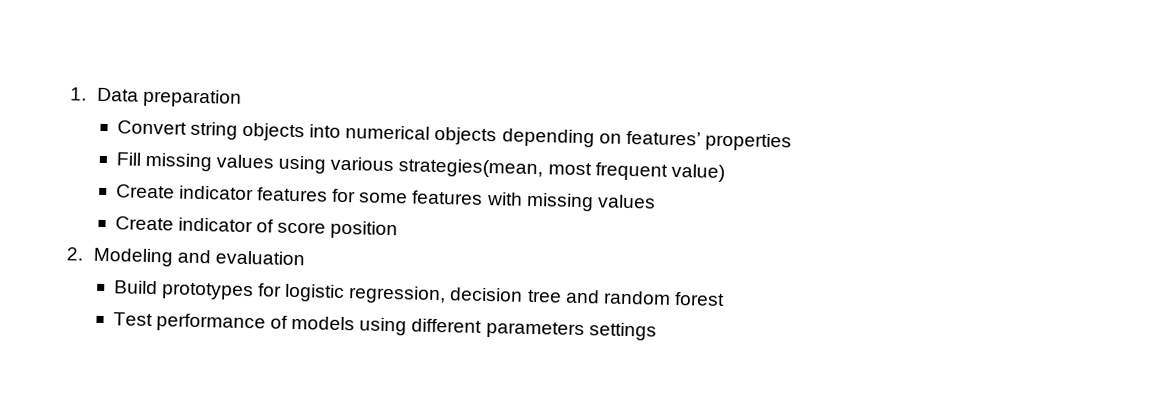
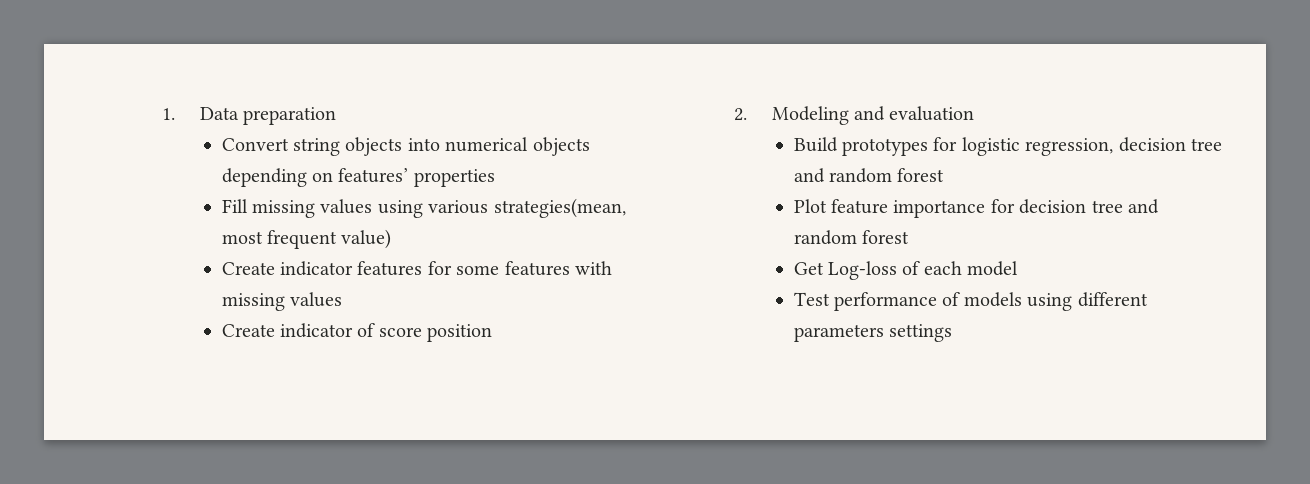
(726, 299) none -> [793,199,1159,218] [793,230,909,245] [793,261,1019,280] // Plot feature importance for decision tree and random forest // Get Log-loss of each model

